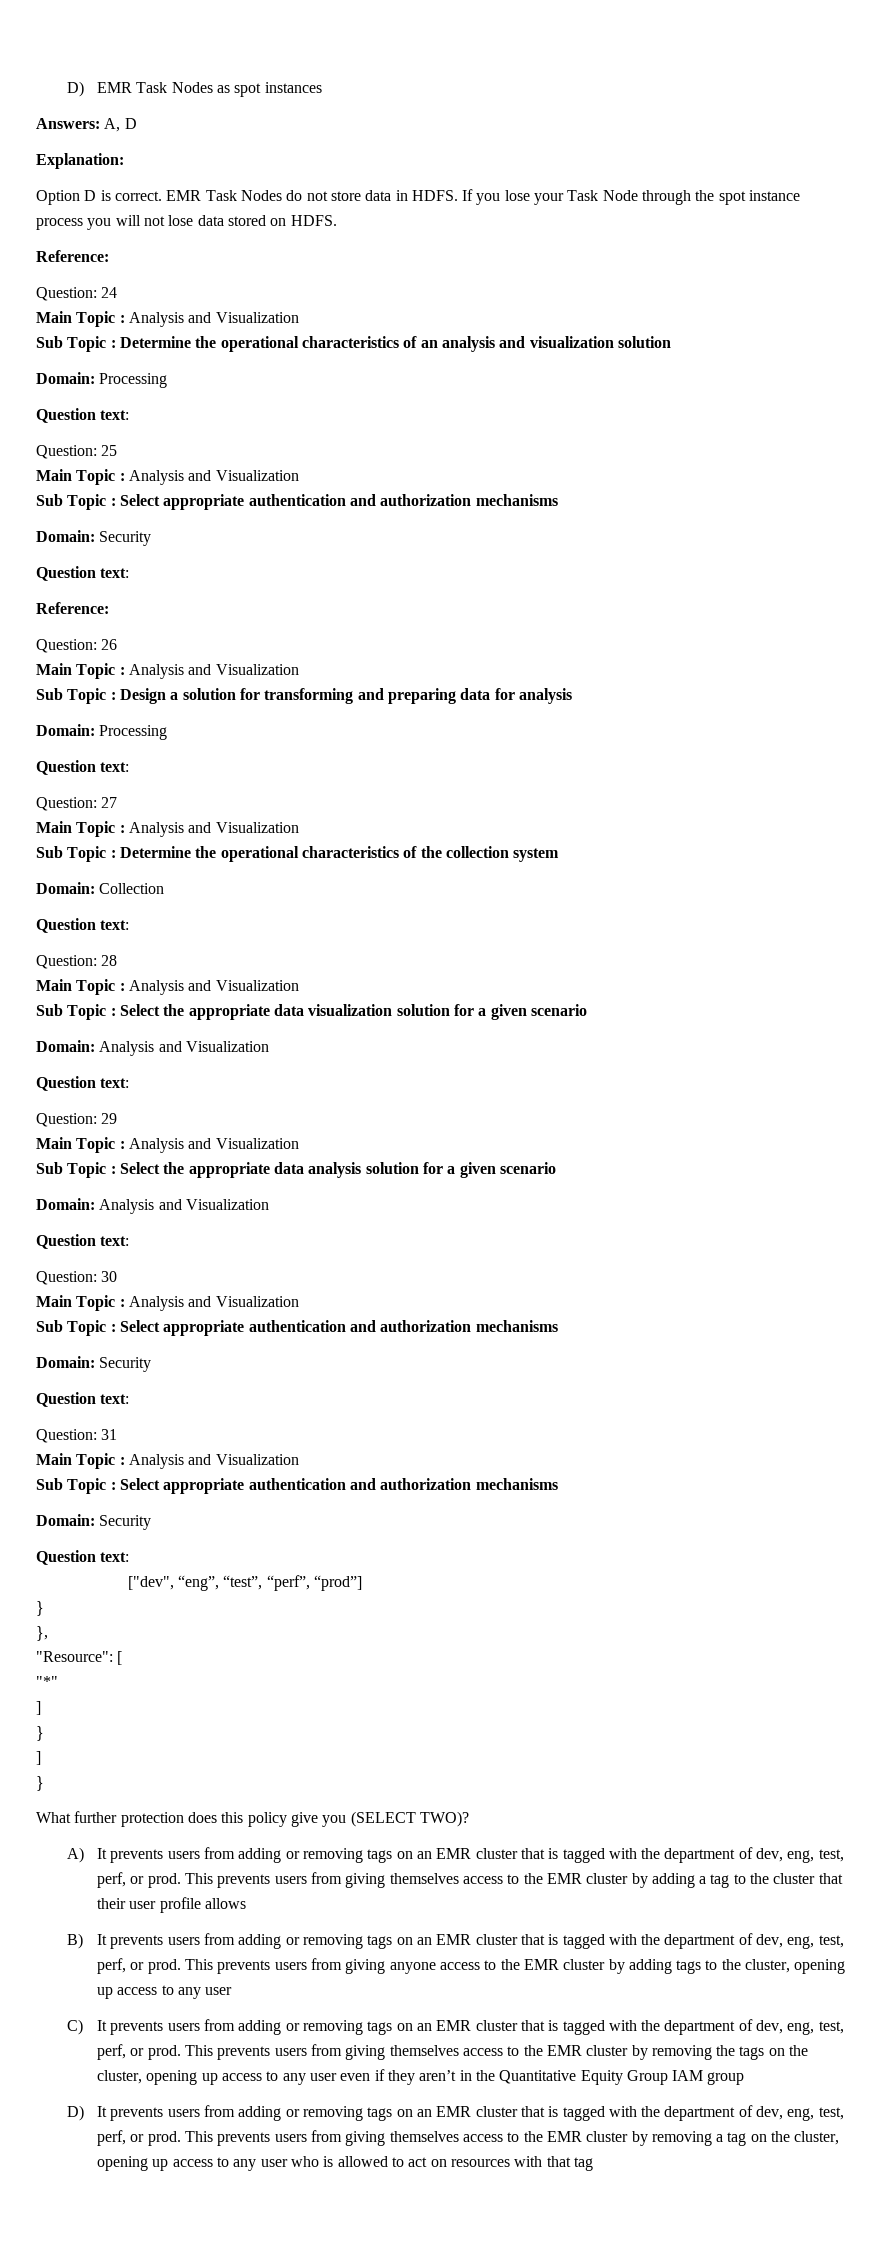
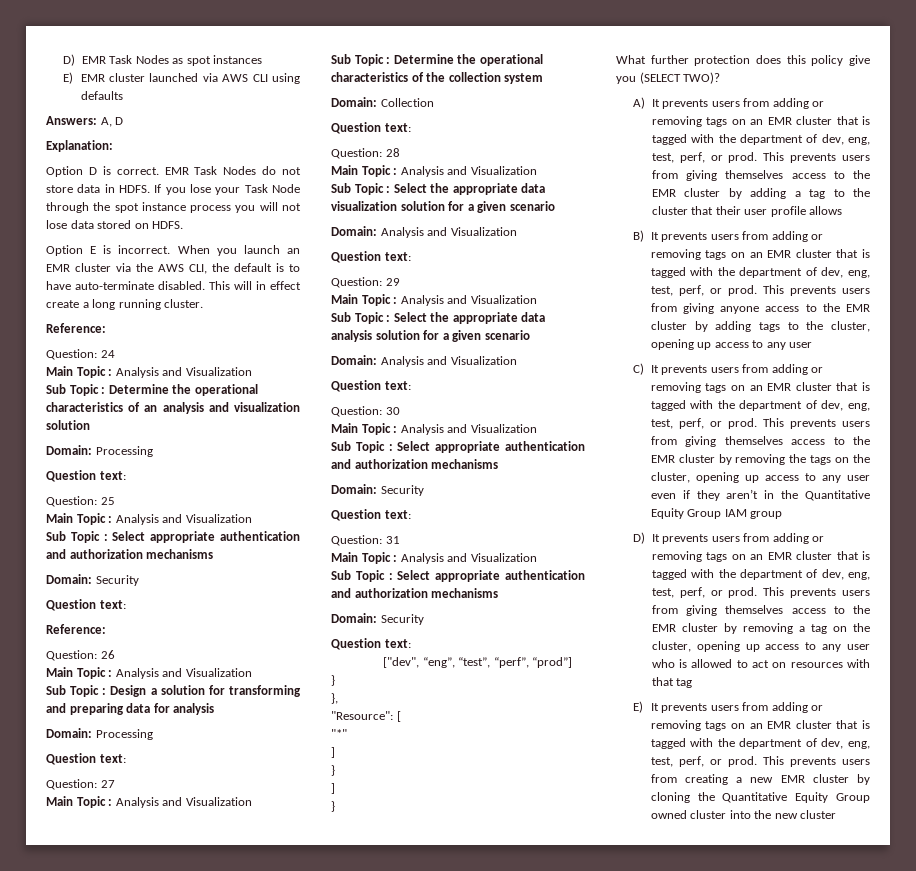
(322, 87) none -> [63,72,300,84] [80,91,123,100] // E) EMR cluster launched via AWS CLI using defaults
(337, 220) none -> [46,245,300,256] [46,263,300,274] [46,281,301,290] [46,299,204,310] // Option E is incorrect. When you launch an EMR cluster via the AWS CLI, the default is to have auto-terminate disabled. This will in effect create a long running cluster.
(593, 2164) none -> [633,701,824,713] [650,720,870,731] [650,738,870,749] [650,756,870,767] [650,774,870,785] [650,792,870,803] [650,810,837,819] // E) It prevents users from adding or removing tags on an EMR cluster that is tagged with the department of dev, eng, test, perf, or prod. This prevents users from creating a new EMR cluster by cloning the Quantitative Equity Group owned cluster into the new cluster

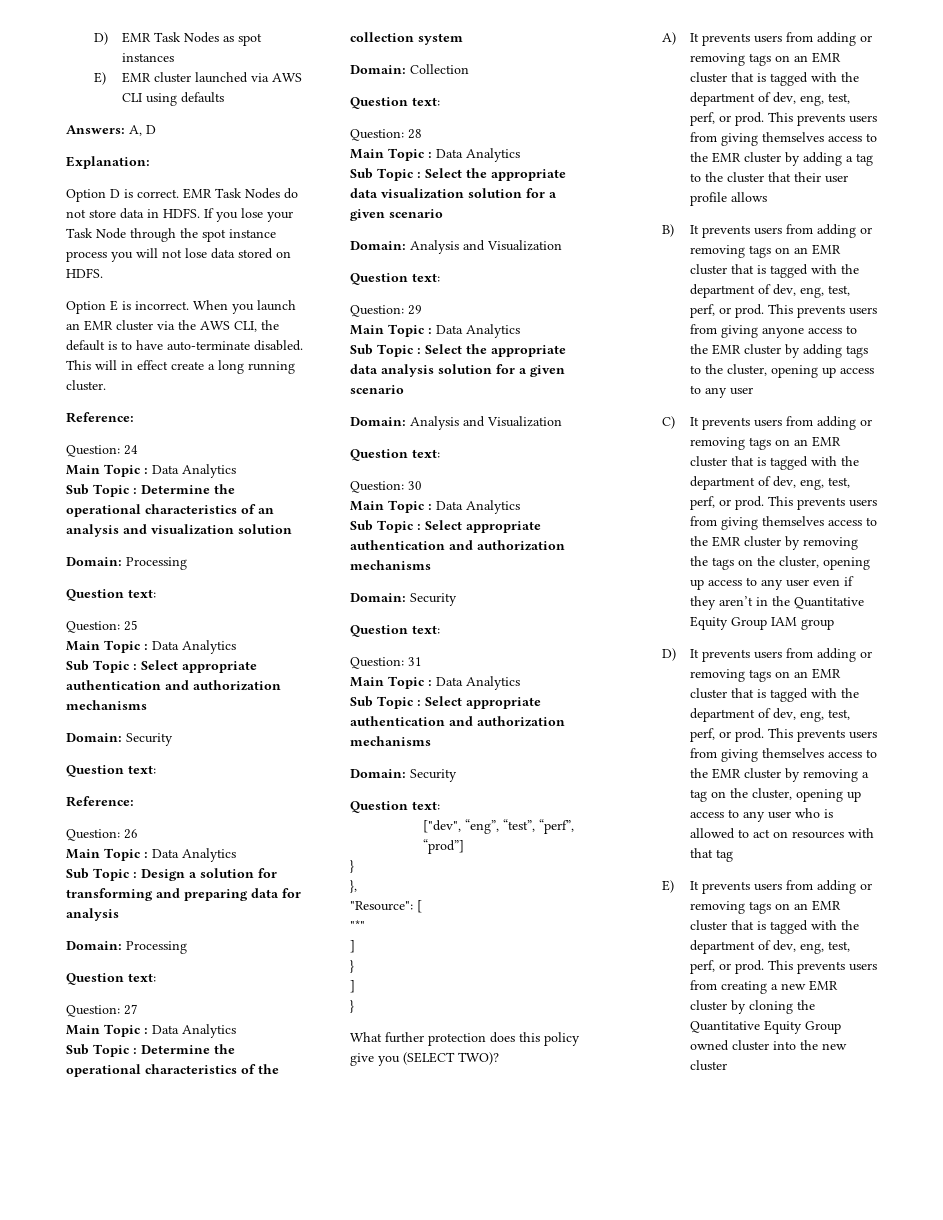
[115,367,252,378] Analysis and Visualization -> [152,464,236,478] Data Analytics
[115,514,252,525] Analysis and Visualization -> [152,640,236,654] Data Analytics
[115,668,252,679] Analysis and Visualization -> [152,848,236,862] Data Analytics
[115,797,252,808] Analysis and Visualization -> [152,1024,236,1038] Data Analytics
[400,166,537,177] Analysis and Visualization -> [436,148,520,162] Data Analytics
[400,295,537,306] Analysis and Visualization -> [436,324,520,338] Data Analytics
[400,424,537,435] Analysis and Visualization -> [436,500,520,514] Data Analytics
[400,553,537,564] Analysis and Visualization -> [436,676,520,690] Data Analytics

